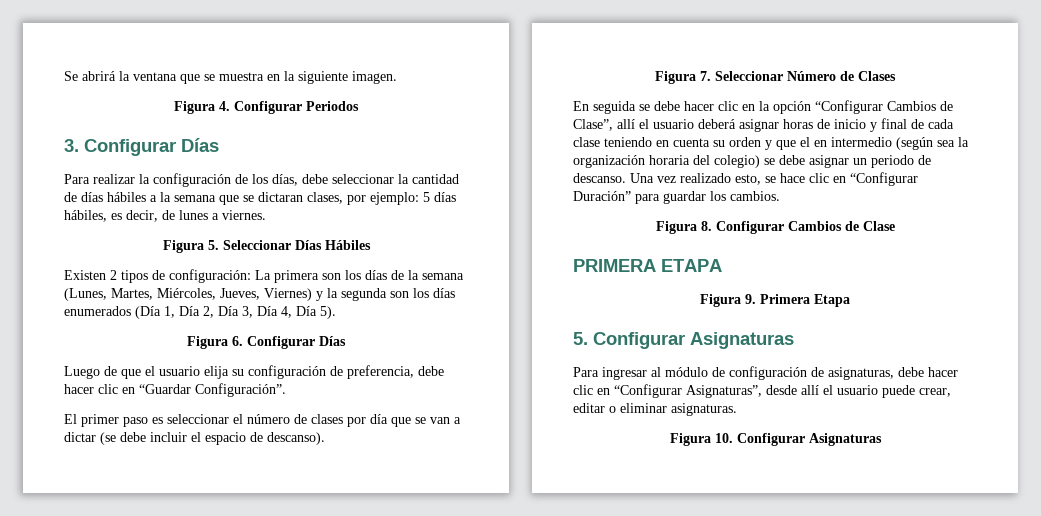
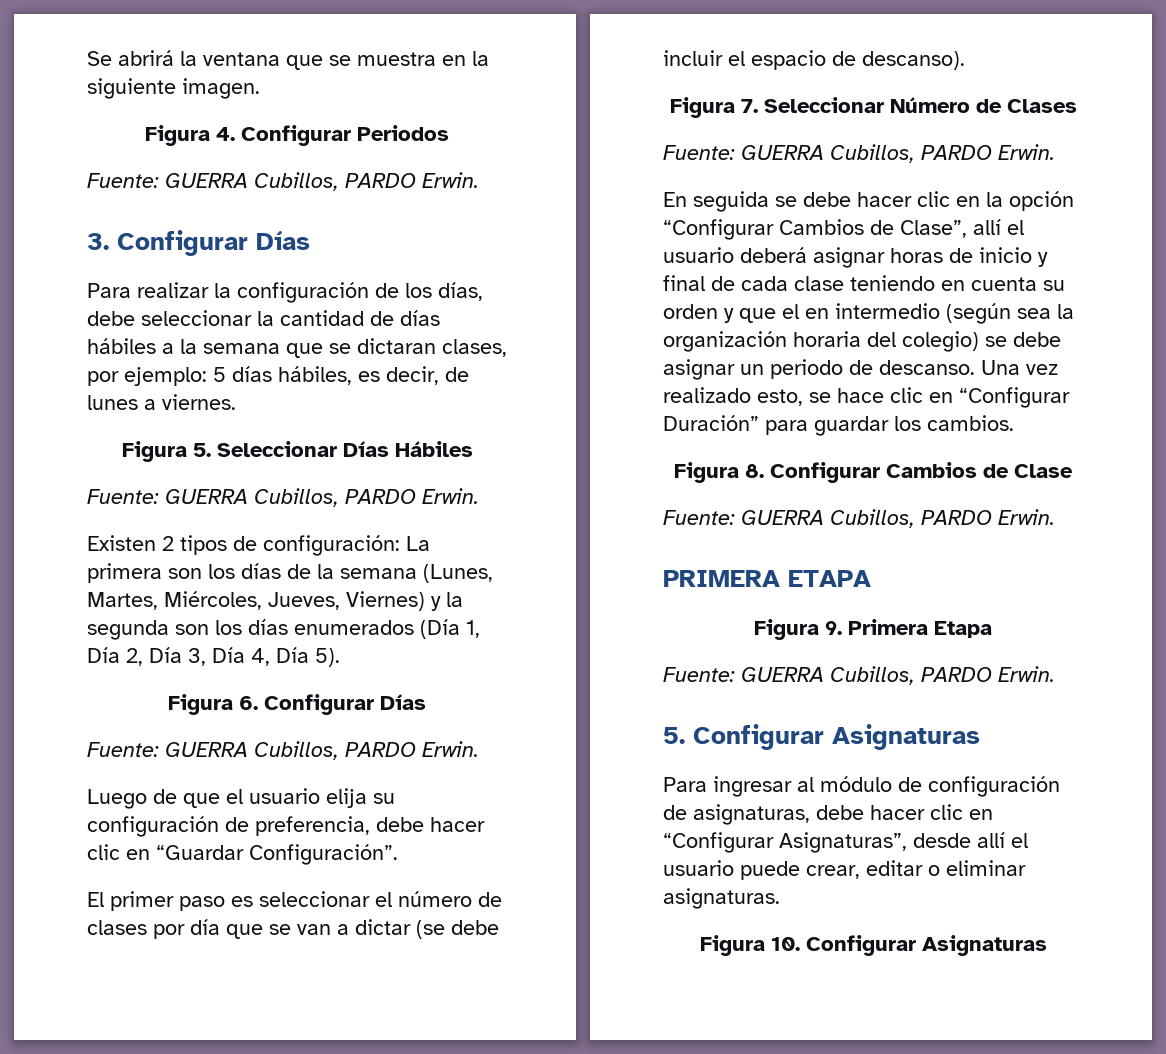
(359, 106) none -> [87,172,479,191] // Fuente: GUERRA Cubillos, PARDO Erwin.
(371, 245) none -> [87,488,479,507] // Fuente: GUERRA Cubillos, PARDO Erwin.
(346, 341) none -> [87,741,479,760] // Fuente: GUERRA Cubillos, PARDO Erwin.
(896, 76) none -> [663,144,1055,163] // Fuente: GUERRA Cubillos, PARDO Erwin.
(895, 226) none -> [663,509,1055,528] // Fuente: GUERRA Cubillos, PARDO Erwin.
(850, 300) none -> [663,666,1055,685] // Fuente: GUERRA Cubillos, PARDO Erwin.

